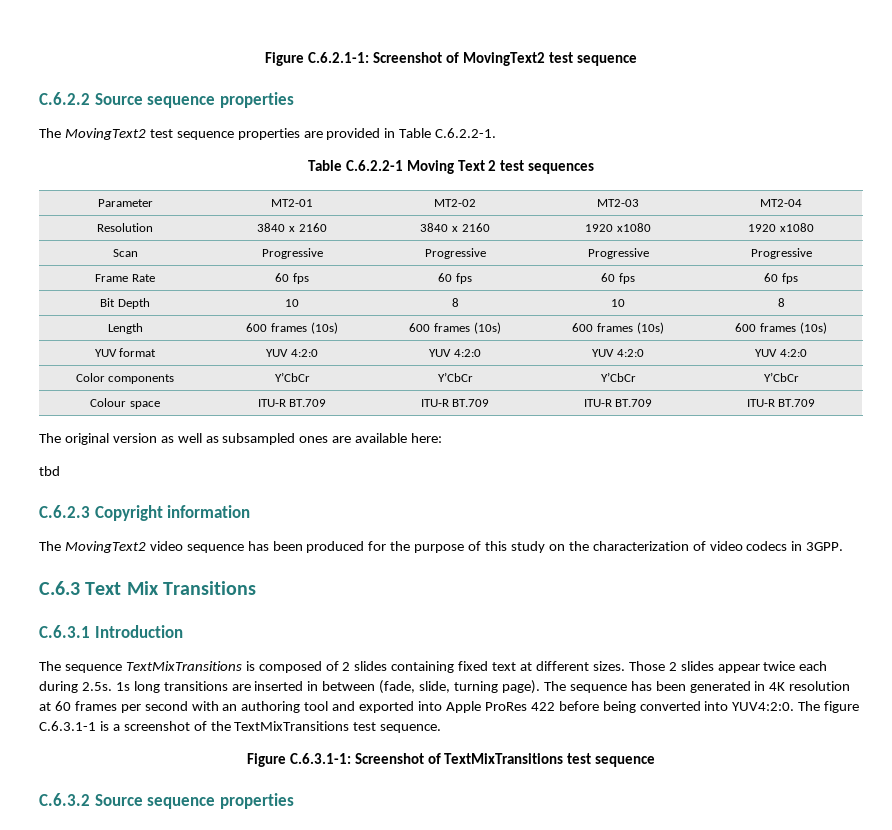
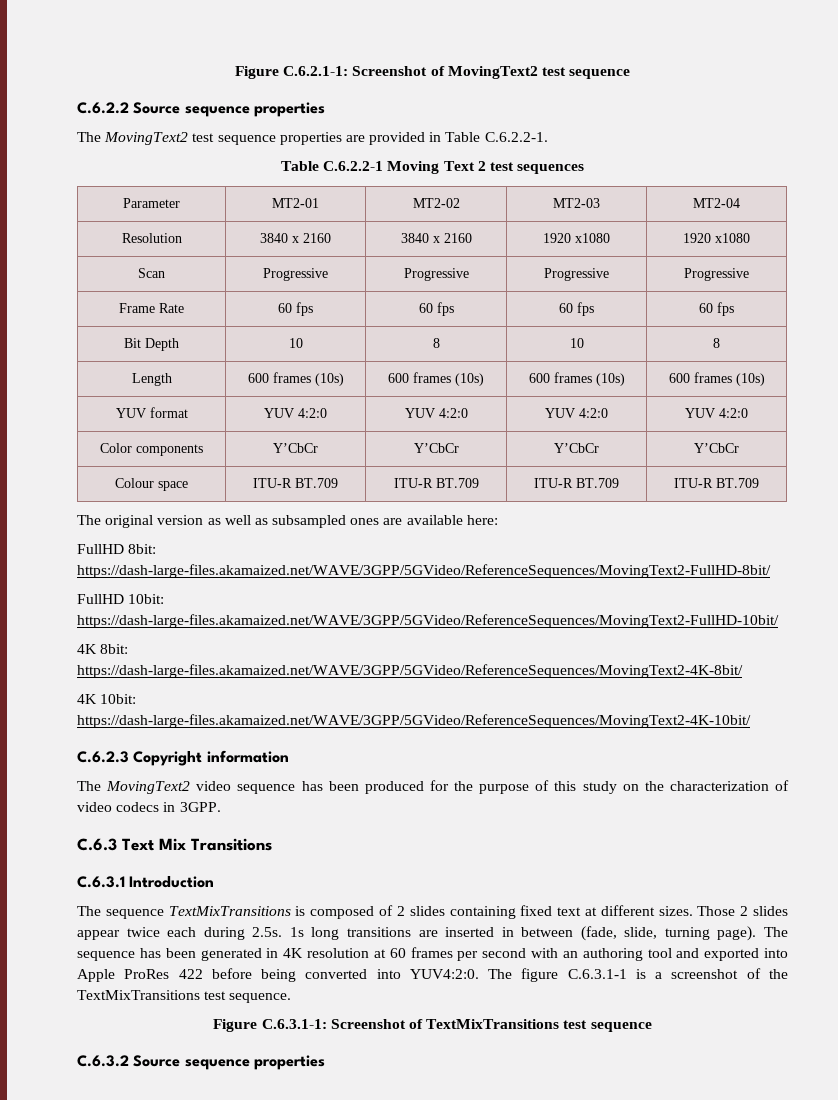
[39,466,60,476] tbd -> [77,544,157,554] [77,564,771,578] [77,594,165,604] [77,614,779,628] [77,644,129,654] [77,664,743,678] [77,694,137,704] [77,714,751,728] FullHD 8bit: https://dash-large-files.akamaized.net/WAVE/3GPP/5GVideo/ReferenceSequences/MovingText2-FullHD-8bit/ // FullHD 10bit: https://dash-large-files.akamaized.net/WAVE/3GPP/5GVideo/ReferenceSequences/MovingText2-FullHD-10bit/ // 4K 8bit: https://dash-large-files.akamaized.net/WAVE/3GPP/5GVideo/ReferenceSequences/MovingText2-4K-8bit/ // 4K 10bit: https://dash-large-files.akamaized.net/WAVE/3GPP/5GVideo/ReferenceSequences/MovingText2-4K-10bit/

